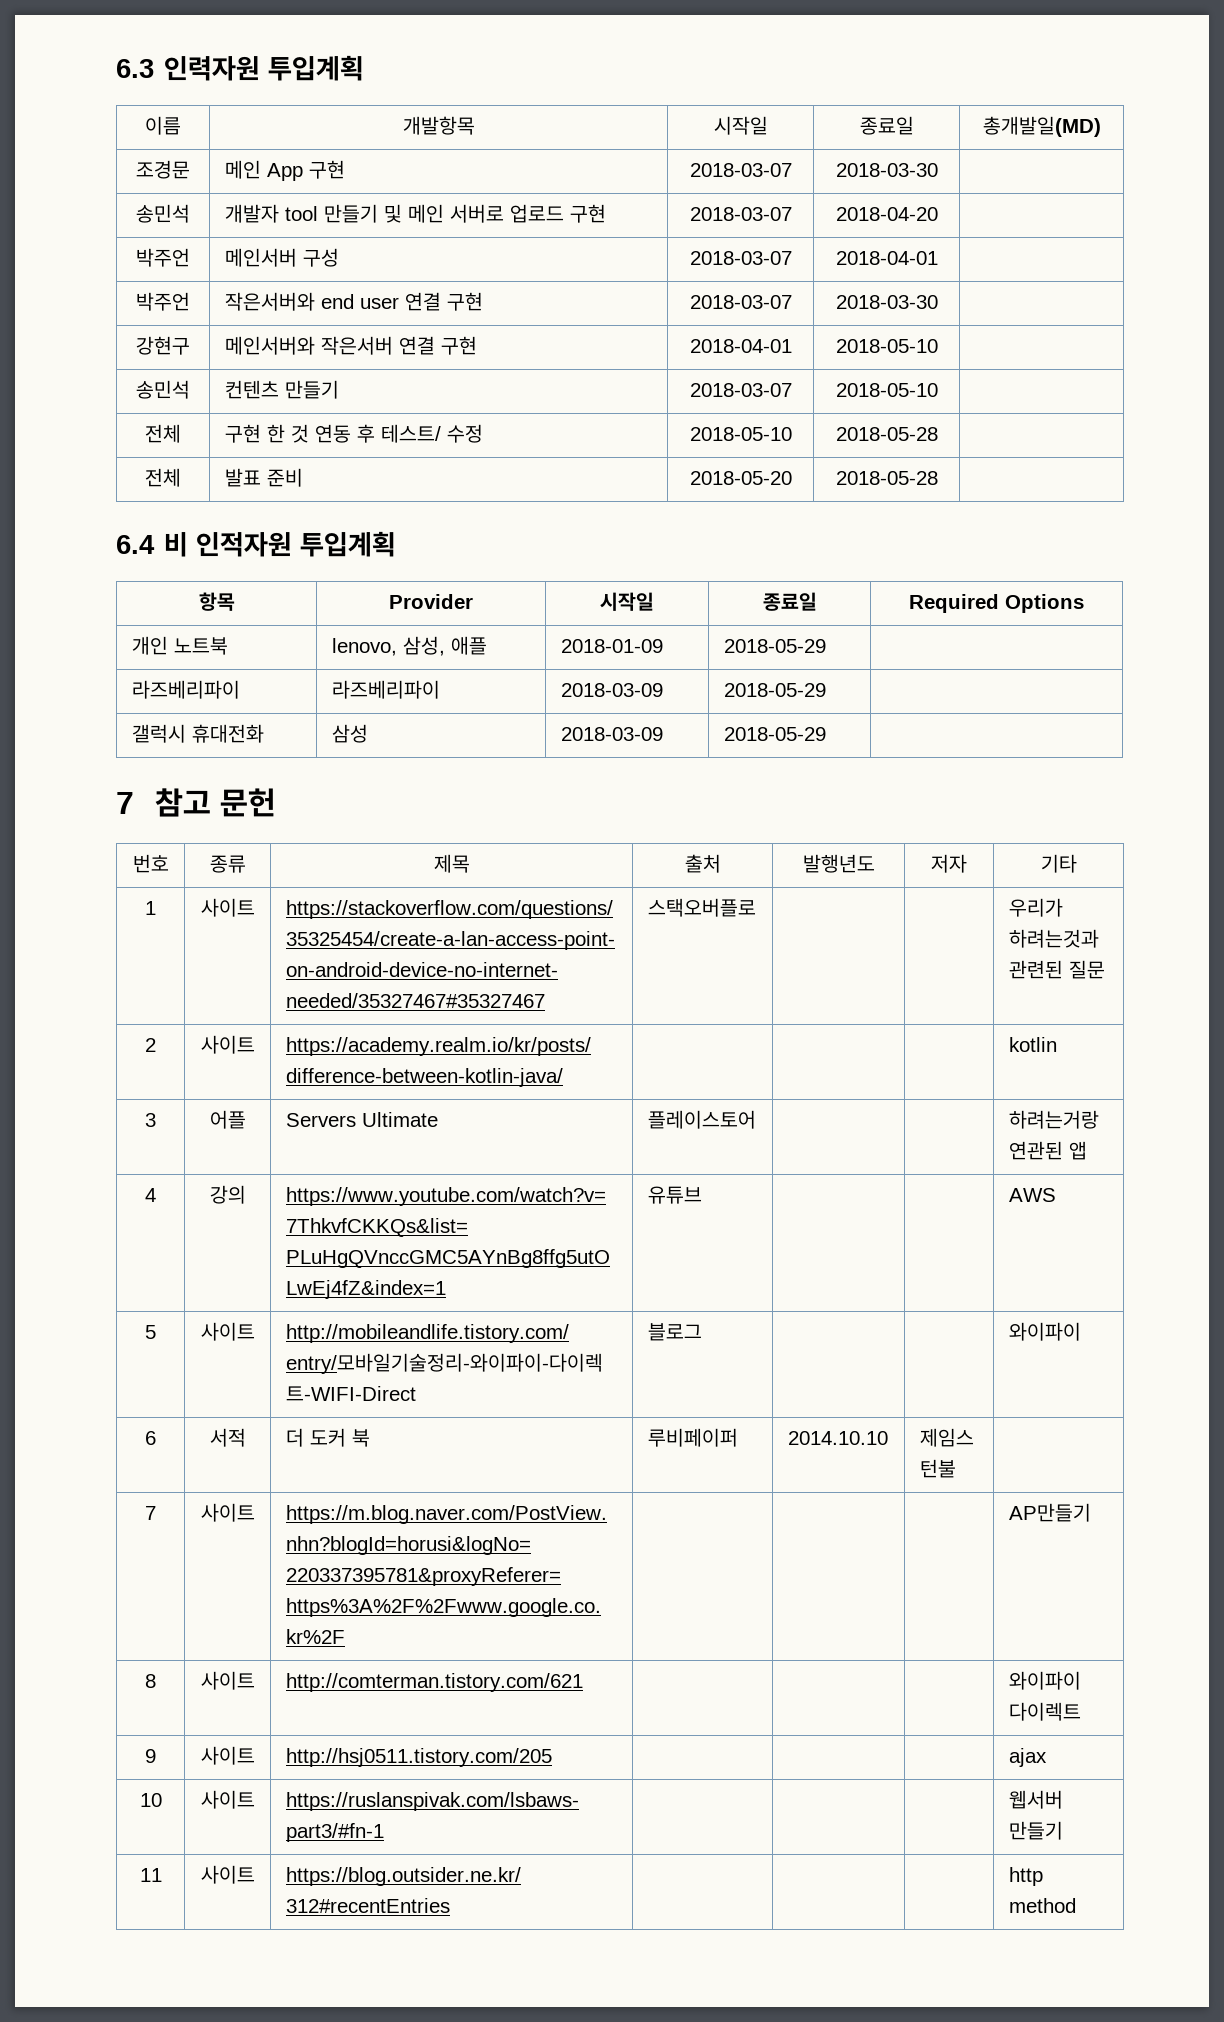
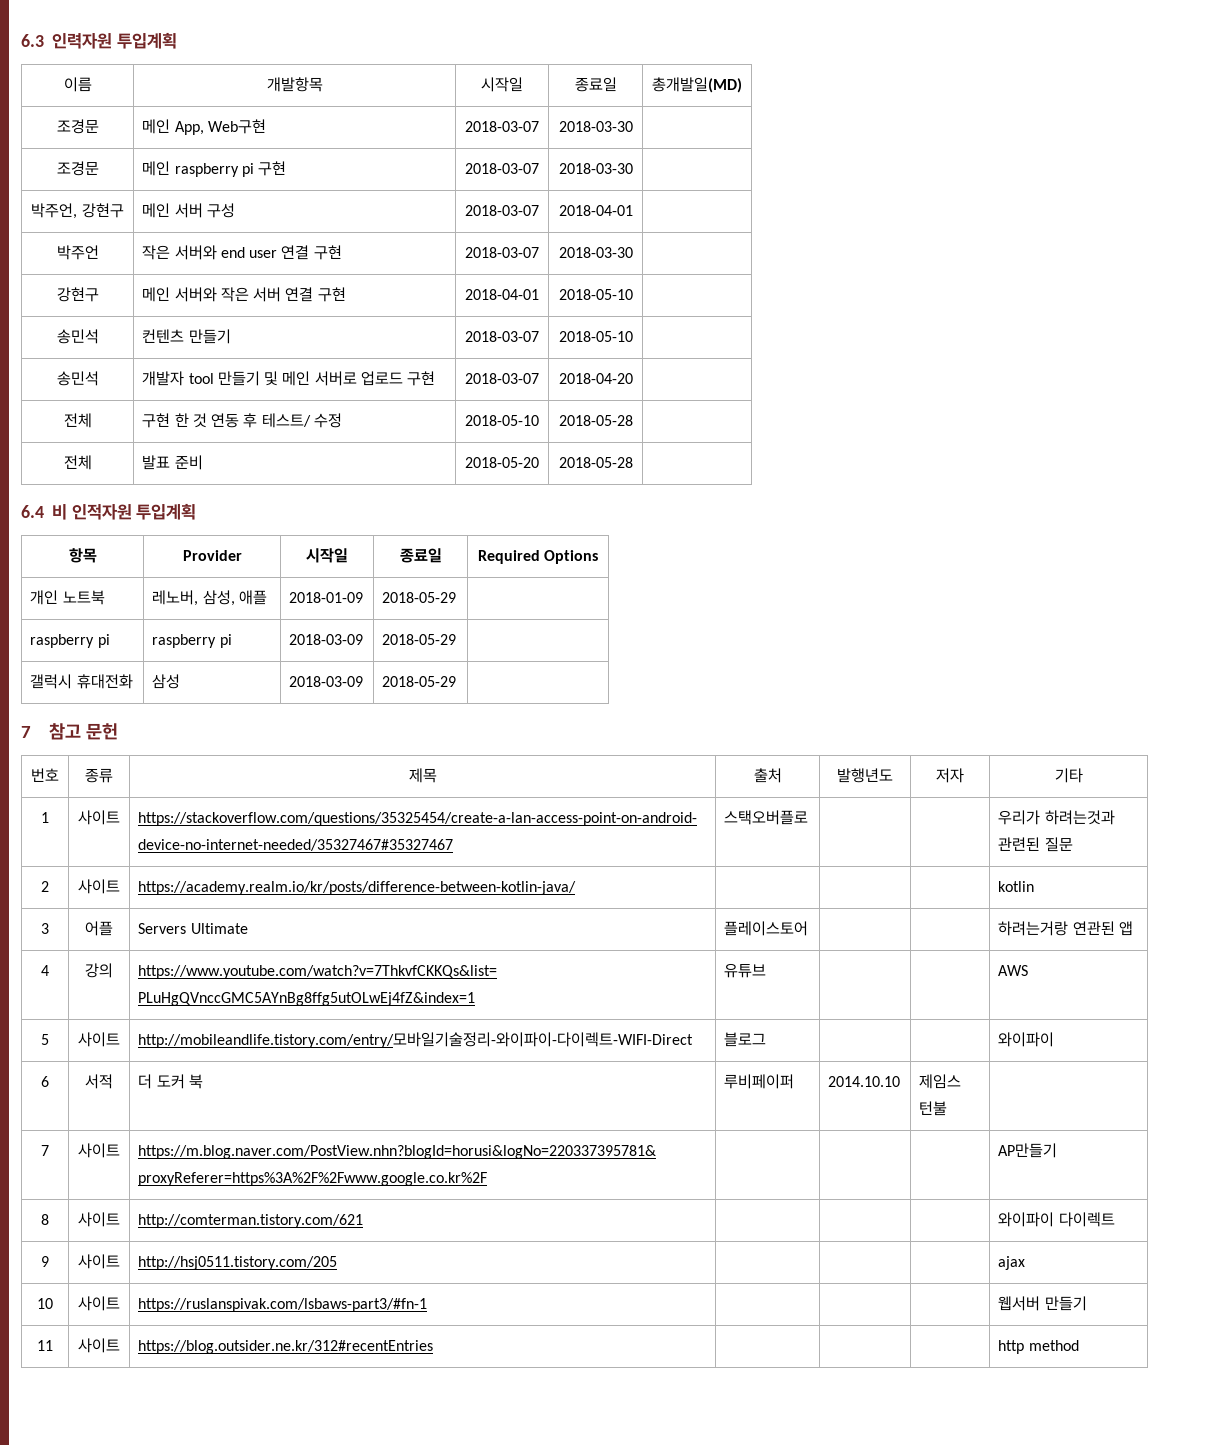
[266,160,345,181] [689,163,792,177] [835,163,938,177] App 구현 | 2018-03-07 | 2018-03-30 -> [174,119,266,135] [465,121,539,132] [558,121,633,132] [56,161,99,176] [142,161,287,177] [465,163,539,174] [558,163,633,174] [31,203,124,219] [142,203,235,218] [465,205,539,216] [558,205,633,216] [56,245,99,260] [142,245,342,260] [465,247,539,258] [558,247,633,258] [56,287,99,302] [142,287,346,302] [465,289,539,300] [558,289,633,300] [56,329,99,344] [142,329,231,344] [465,331,539,342] [558,331,633,342] App, Web구현 | 2018-03-07 | 2018-03-30 | // 조경문 | 메인 raspberry pi 구현 | 2018-03-07 | 2018-03-30 | // 박주언, 강현구 | 메인 서버 구성 | 2018-03-07 | 2018-04-01 | // 박주언 | 작은 서버와 end user 연결 구현 | 2018-03-07 | 2018-03-30 | // 강현구 | 메인 서버와 작은 서버 연결 구현 | 2018-04-01 | 2018-05-10 | // 송민석 | 컨텐츠 만들기 | 2018-03-07 | 2018-05-10
[136,248,190,267] [224,248,339,267] [689,251,792,265] [835,251,938,265] [136,292,190,311] [224,292,483,311] [689,295,792,309] [835,295,938,309] [136,336,190,355] [224,336,477,355] [689,339,792,353] [835,339,938,353] [136,380,190,399] [224,380,339,399] [689,383,792,397] [835,383,938,397] // 박주언 | 메인서버 구성 | 2018-03-07 | 2018-04-01 | // 박주언 | 작은서버와 end user 연결 구현 | 2018-03-07 | 2018-03-30 | // 강현구 | 메인서버와 작은서버 연결 구현 | 2018-04-01 | 2018-05-10 | // 송민석 | 컨텐츠 만들기 | 2018-03-07 | 2018-05-10 | -> (633, 378) none
[331,638,397,656] lenovo, -> [152,590,199,606] 레노버,
[131,680,240,699] [331,680,440,699] 라즈베리파이 | 라즈베리파이 -> [30,634,110,648] [152,634,232,648] raspberry pi | raspberry pi

